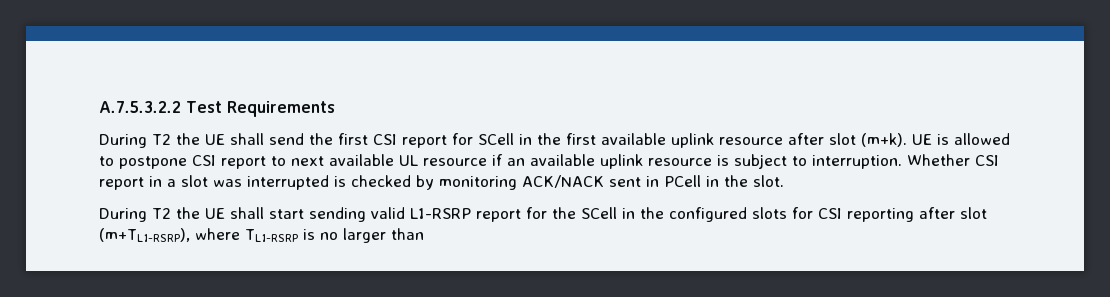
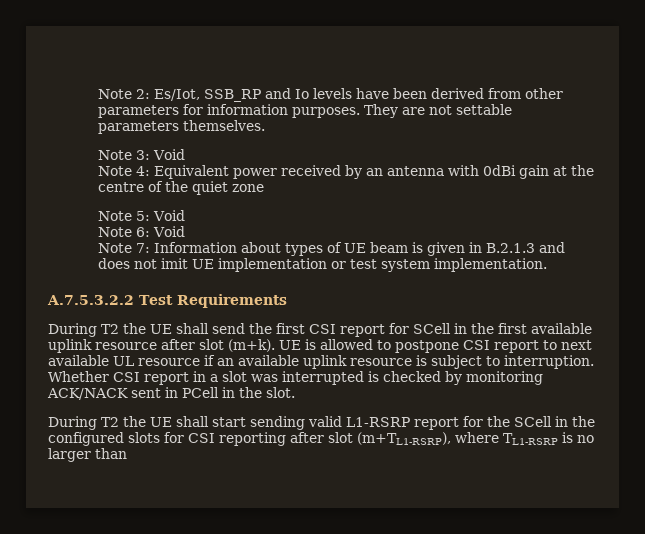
(99, 107) none -> [98,88,564,102] [98,104,513,118] [98,120,266,134] [98,149,186,160] [98,165,595,179] [98,181,265,195] [98,210,186,221] [98,226,186,237] [98,242,566,256] [98,258,548,272] Note 2: Es/Iot, SSB_RP and Io levels have been derived from other parameters for information purposes. They are not settable parameters themselves. // Note 3: Void // Note 4: Equivalent power received by an antenna with 0dBi gain at the centre of the quiet zone // Note 5: Void // Note 6: Void // Note 7: Information about types of UE beam is given in B.2.1.3 and does not imit UE implementation or test system implementation. //

